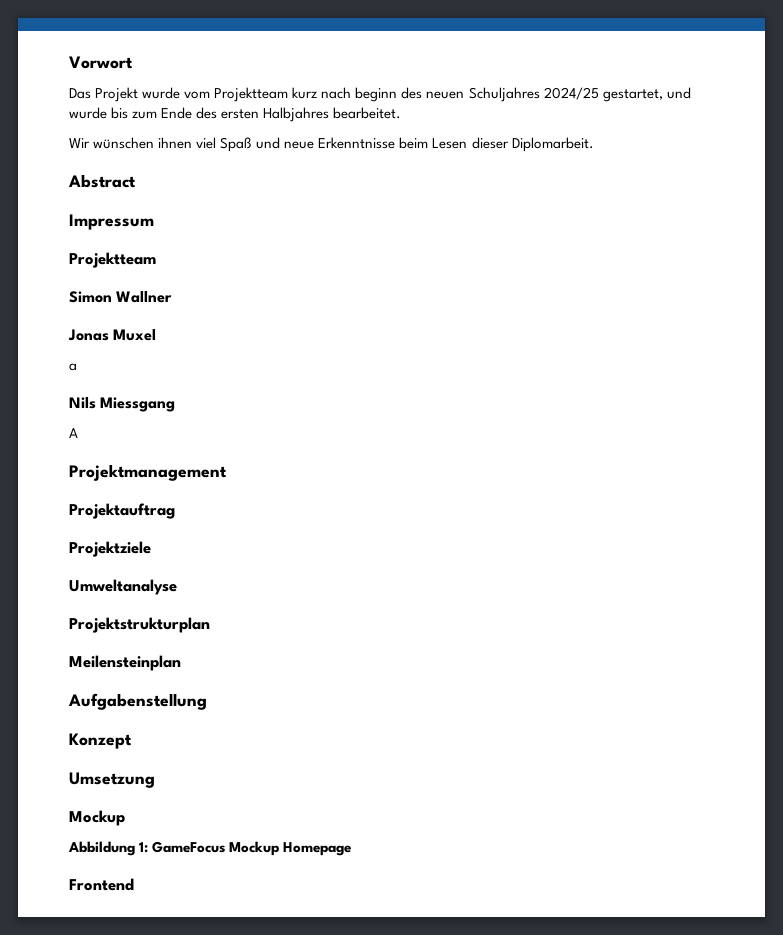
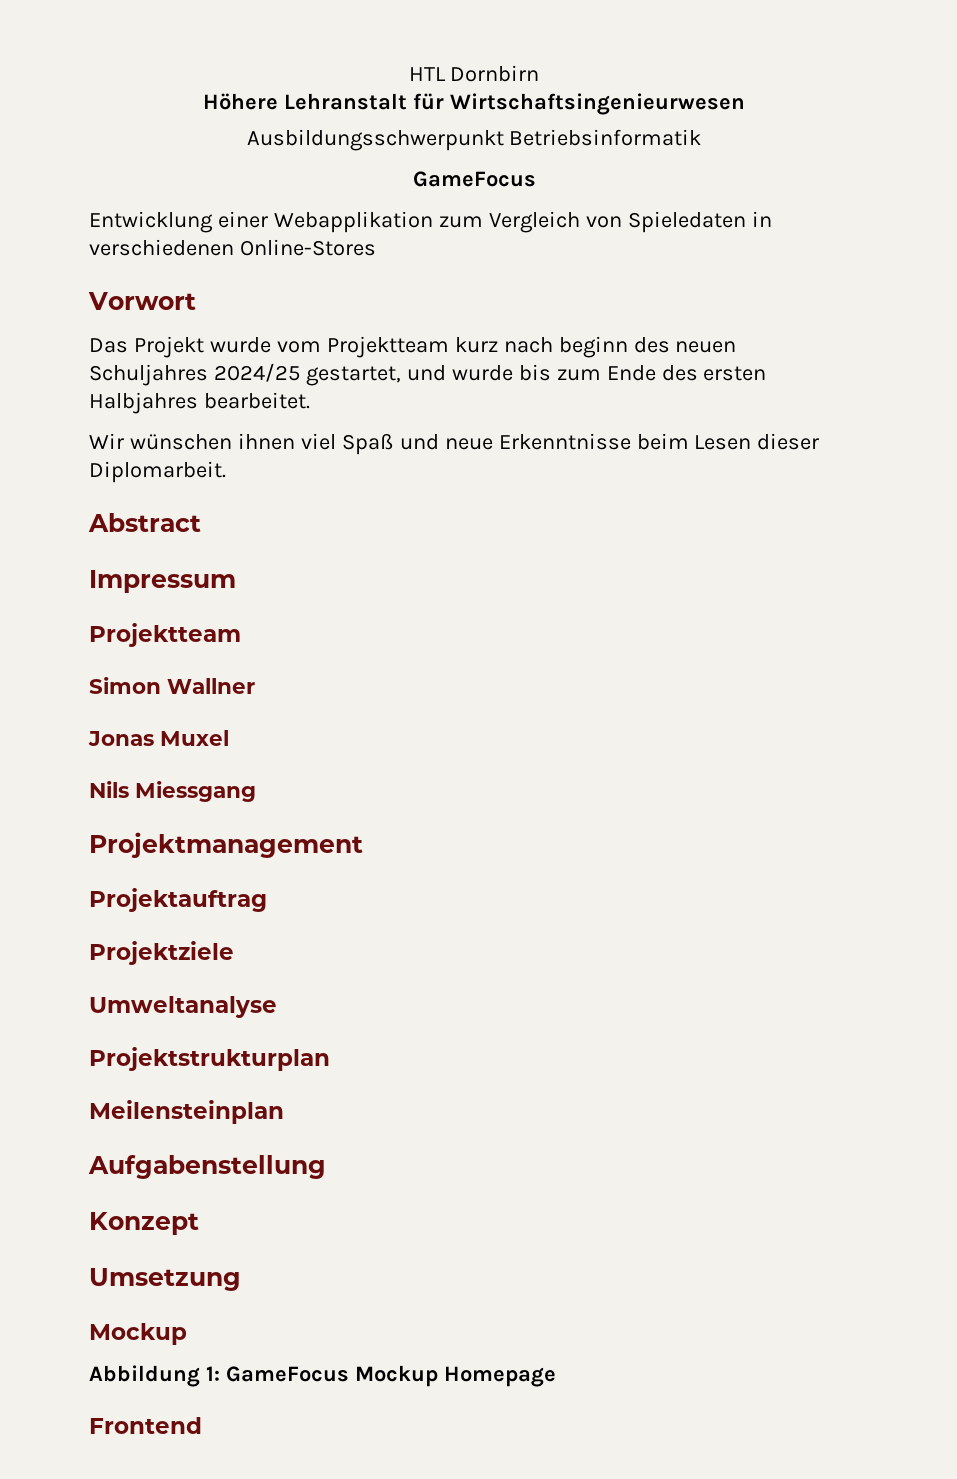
(69, 62) none -> [408,65,540,82] [203,93,745,115] [246,129,702,151] [412,171,536,187] [89,211,772,233] [89,239,376,256] HTL Dornbirn // Höhere Lehranstalt für Wirtschaftsingenieurwesen // Ausbildungsschwerpunkt Betriebsinformatik // GameFocus // Entwicklung einer Webapplikation zum Vergleich von Spieledaten in verschiedenen Online-Stores //
[69,363,77,371] // a -> (229, 738) none
[69,428,78,438] // A -> (256, 791) none

